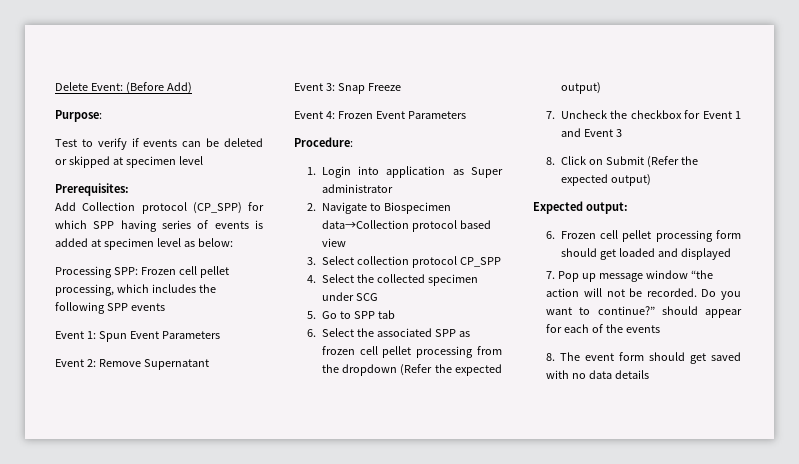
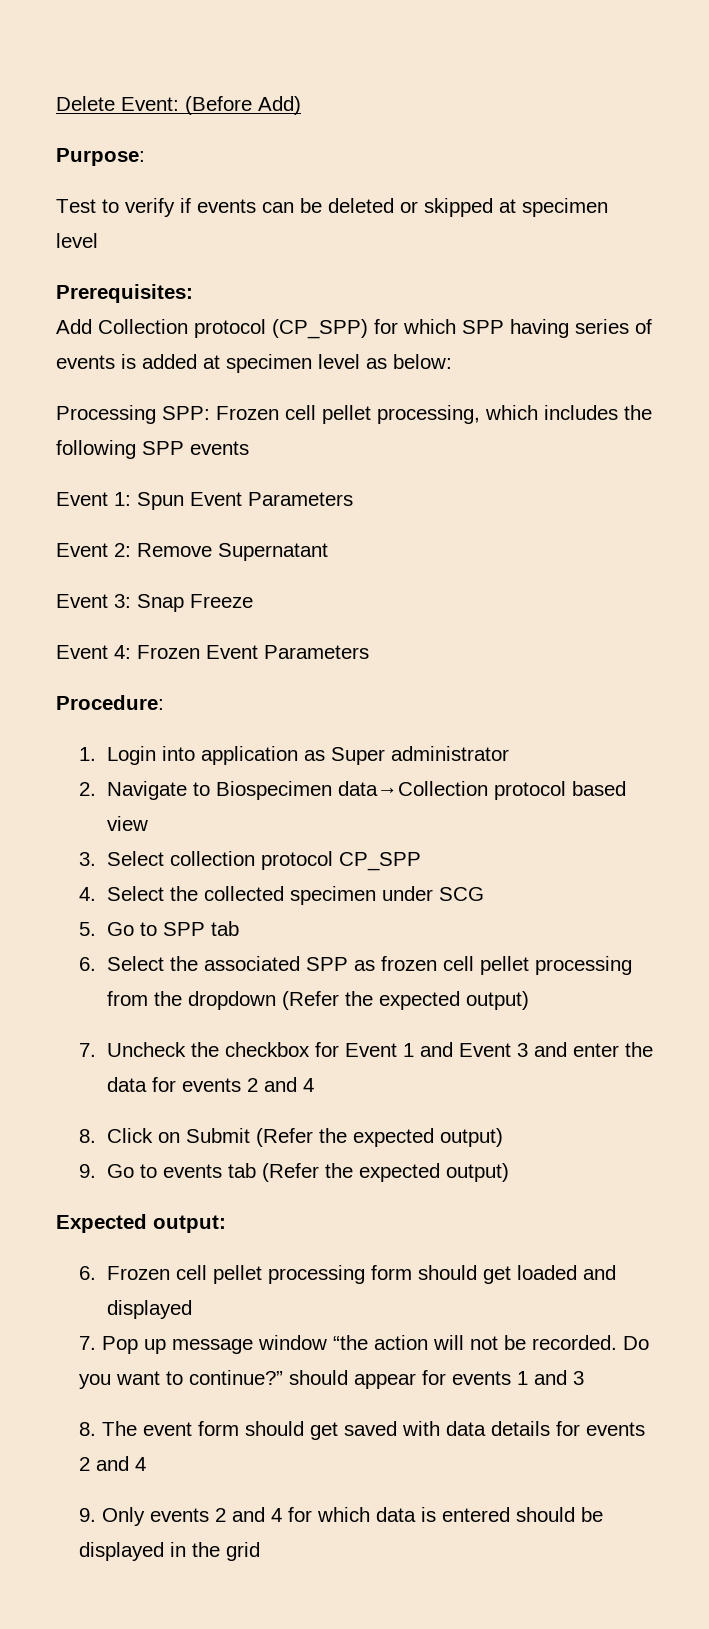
(622, 133) none -> [533,1042,653,1057] [106,1077,314,1092] and enter the data for events 2 and 4
(651, 180) none -> [79,1163,509,1182] // 9. Go to events tab (Refer the expected output)
[564,324,661,333] each of the events -> [452,1370,585,1385] events 1 and 3
[572,373,587,379] no -> (441, 1428) none
(650, 374) none -> [556,1421,646,1436] [79,1456,147,1471] [79,1507,604,1526] [79,1542,261,1561] for events 2 and 4 // 9. Only events 2 and 4 for which data is entered should be displayed in the grid

